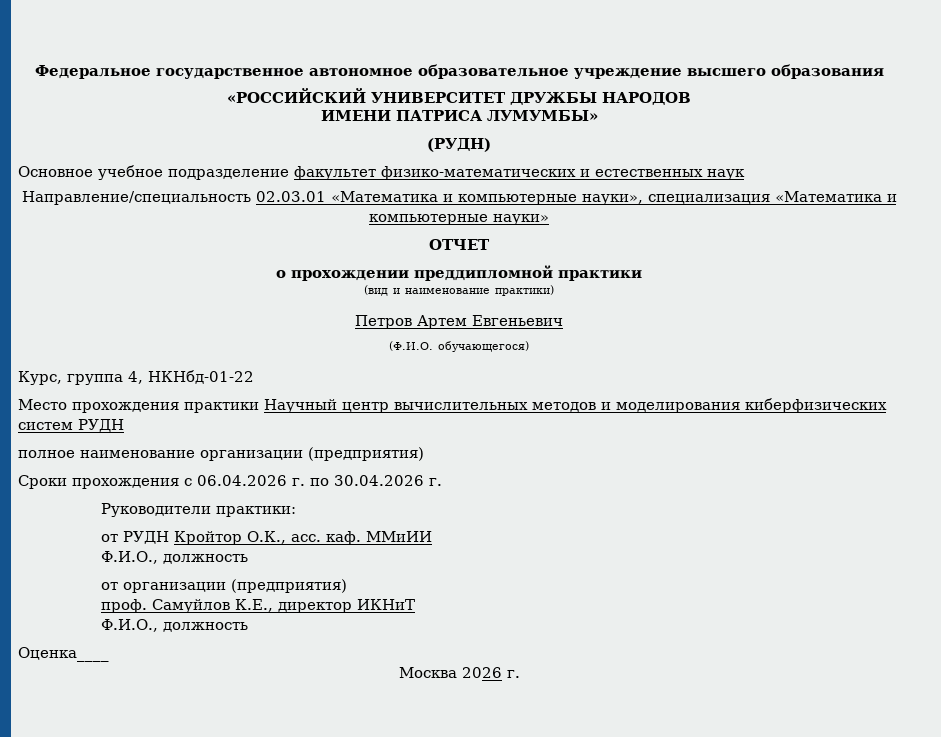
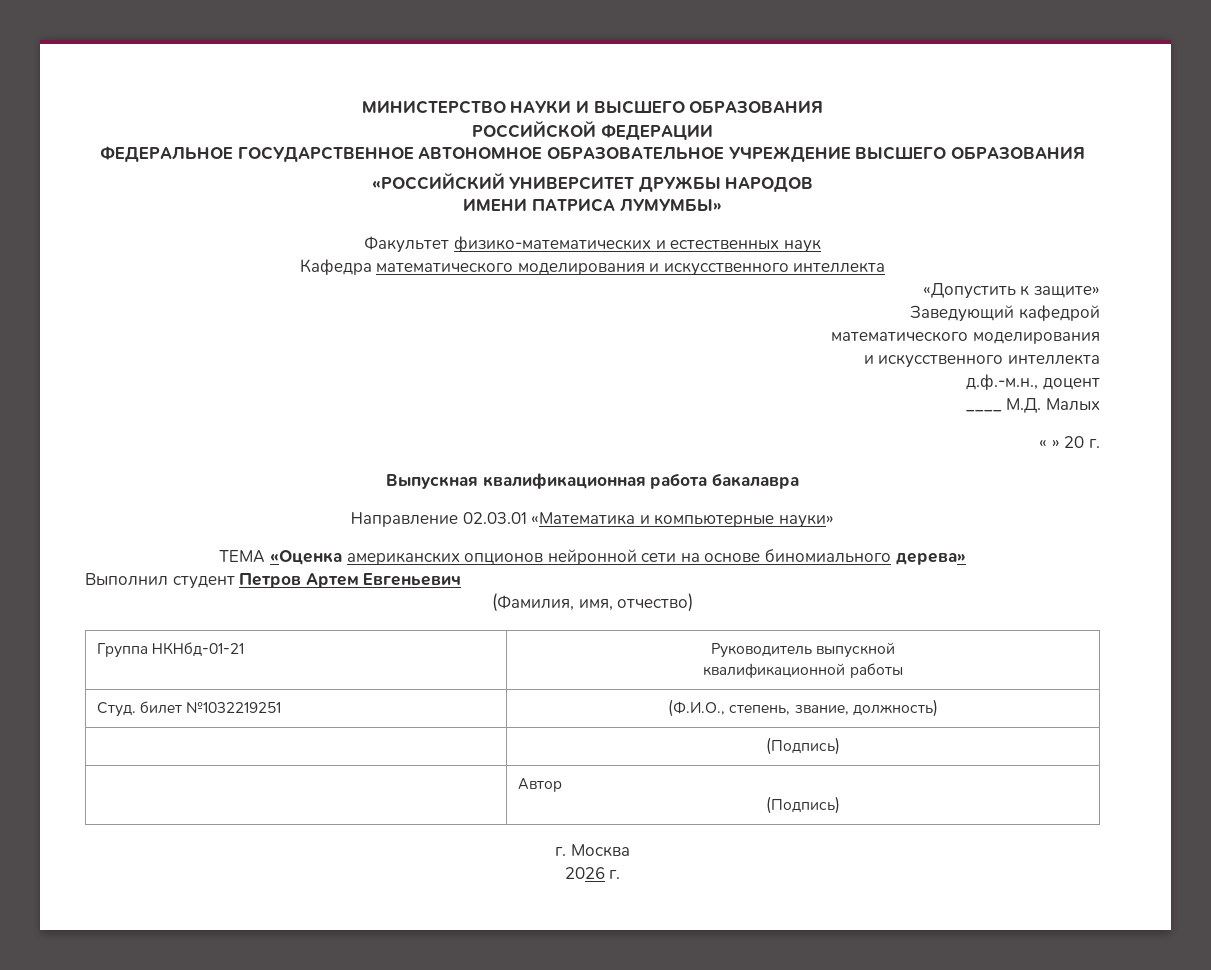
[34,64,884,79] Федеральное государственное автономное образовательное учреждение высшего образования -> [361,100,824,114] [472,121,713,140] [100,146,1085,162] МИНИСТЕРСТВО НАУКИ И ВЫСШЕГО ОБРАЗОВАНИЯ // РОССИЙСКОЙ ФЕДЕРАЦИИ // ФЕДЕРАЛЬНОЕ ГОСУДАРСТВЕННОЕ АВТОНОМНОЕ ОБРАЗОВАТЕЛЬНОЕ УЧРЕЖДЕНИЕ ВЫСШЕГО ОБРАЗОВАНИЯ
[427,138,491,152] [18,165,376,180] (РУДН) // Основное учебное подразделение факультет -> [364,236,450,253] Факультет
[21,191,897,205] [369,214,549,225] [429,239,490,250] [276,265,642,281] [364,285,554,296] [355,315,563,329] [389,341,529,352] [18,370,254,385] [18,398,887,413] [18,419,124,432] [18,447,424,461] [18,475,442,489] [101,503,297,517] [101,531,433,545] [101,551,249,564] [101,579,348,593] [101,599,416,613] [101,619,249,632] [18,647,109,662] [398,667,457,678] Направление/специальность 02.03.01 «Математика и компьютерные науки», специализация «Математика и компьютерные науки» // ОТЧЕТ // о прохождении преддипломной практики // (вид и наименование практики) // Петров Артем Евгеньевич // (Ф.И.О. обучающегося) // Курс, группа 4, НКНбд-01-22 // Место прохождения практики Научный центр вычислительных методов и моделирования киберфизических систем РУДН // полное наименование организации (предприятия) // Сроки прохождения c 06.04.2026 г. по 30.04.2026 г. // Руководители практики: // от РУДН Кройтор О.К., асс. каф. ММиИИ // Ф.И.О., должность // от организации (предприятия) // проф. Самуйлов К.Е., директор ИКНиТ // Ф.И.О., должность // Оценка____ // Москва -> [299,259,886,276] [922,283,1100,299] [910,305,1100,322] [831,331,1100,344] [863,354,1100,368] [966,374,1100,390] [965,398,1100,413] [1039,436,1100,448] [386,473,799,489] [351,512,834,528] [219,549,966,565] [85,573,462,589] [491,593,694,612] [96,642,245,658] [710,642,896,658] [703,663,903,678] [96,701,282,717] [668,699,938,717] [766,737,840,755] [517,778,562,792] [766,796,840,814] [555,844,630,857] Кафедра математического моделирования и искусственного интеллекта // «Допустить к защите» // Заведующий кафедрой // математического моделирования // и искусственного интеллекта // д.ф.-м.н., доцент // ____ М.Д. Малых // « » 20 г. // Выпускная квалификационная работа бакалавра // Направление 02.03.01 «Математика и компьютерные науки» // ТЕМА «Оценка американских опционов нейронной сети на основе биномиального дерева» // Выполнил студент Петров Артем Евгеньевич // (Фамилия, имя, отчество) // Группа НКНбд-01-21 | Руководитель выпускной // квалификационной работы // Студ. билет №1032219251 | (Ф.И.О., степень, звание, должность) // | (Подпись) // | Автор // (Подпись) // г. Москва //

